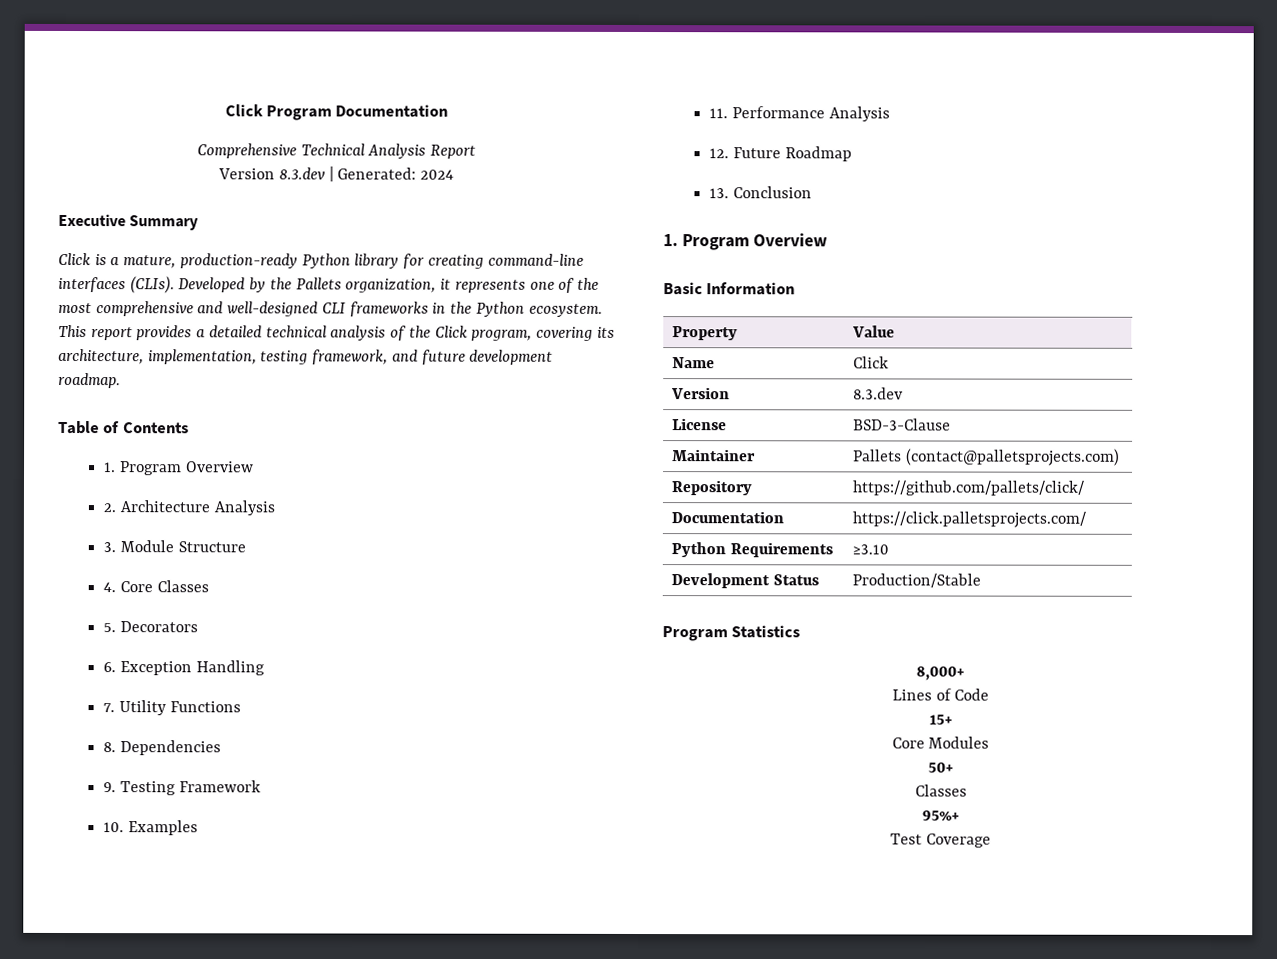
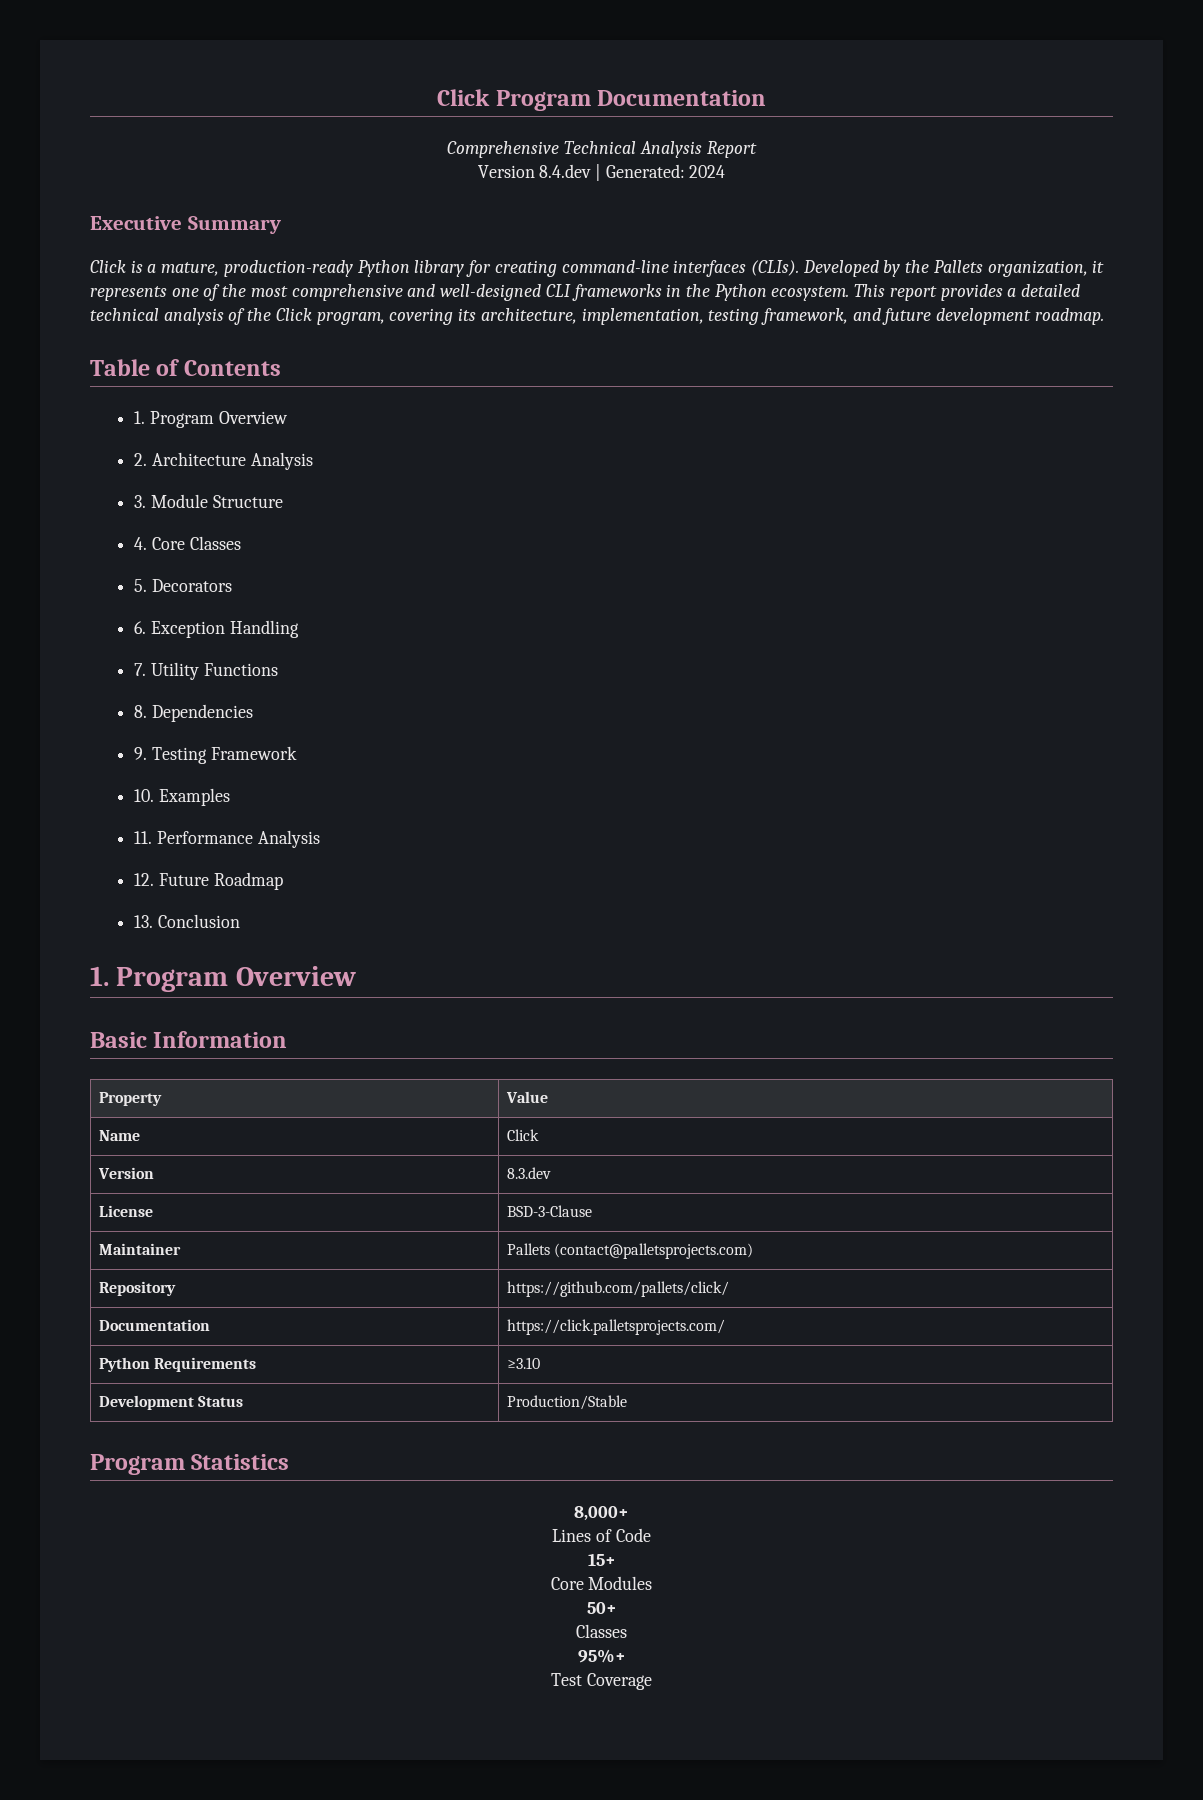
[278,167,325,180] 8.3.dev -> [539,164,592,178] 8.4.dev

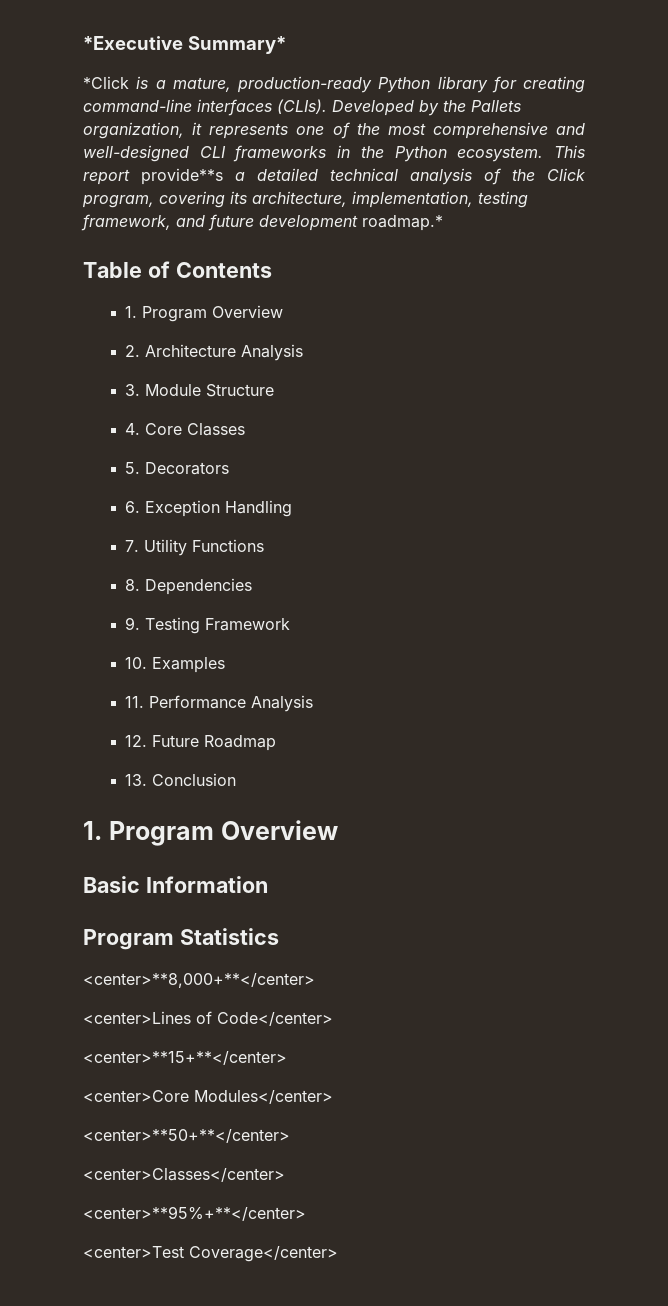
[437,89,766,111] [447,141,757,158] [477,164,726,181] [90,216,281,234] [90,260,126,273] Click Program Documentation // Comprehensive Technical Analysis Report // Version 8.4.dev | Generated: 2024 // Executive Summary // Click -> [83,36,286,54] [83,76,129,89] *Executive Summary* // *Click
[940,284,1003,301] provides -> [141,168,223,185] provide**s
[1034,308,1104,325] roadmap. -> [362,215,443,231] roadmap.*
[99,1092,163,1106] [506,1091,549,1103] [99,1130,141,1141] [507,1129,540,1141] [98,1167,155,1179] [507,1167,552,1179] [99,1205,154,1217] [507,1205,593,1217] [99,1243,182,1255] [507,1243,754,1259] [99,1281,177,1296] [507,1281,730,1297] [99,1319,211,1331] [507,1319,726,1335] [99,1357,257,1372] [507,1357,541,1369] [99,1395,244,1410] [507,1395,628,1410] [90,1454,290,1475] [574,1506,629,1521] [552,1528,651,1542] [587,1553,616,1566] [550,1576,653,1590] [586,1602,617,1614] [576,1624,627,1638] [577,1649,626,1663] [551,1673,652,1690] // Property | Value // Name | Click // Version | 8.3.dev // License | BSD-3-Clause // Maintainer | Pallets (contact@palletsprojects.com) // Repository | https://github.com/pallets/click/ // Documentation | https://click.palletsprojects.com/ // Python Requirements | ≥3.10 // Development Status | Production/Stable // Program Statistics // 8,000+ // Lines of Code // 15+ // Core Modules // 50+ // Classes // 95%+ // Test Coverage -> [83,928,279,950] [83,973,315,988] [83,1011,333,1026] [83,1051,287,1065] [83,1090,333,1104] [83,1129,290,1143] [83,1168,285,1182] [83,1206,306,1221] [83,1246,338,1262] // Program Statistics // <center>**8,000+**</center> // <center>Lines of Code</center> // <center>**15+**</center> // <center>Core Modules</center> // <center>**50+**</center> // <center>Classes</center> // <center>**95%+**</center> // <center>Test Coverage</center>

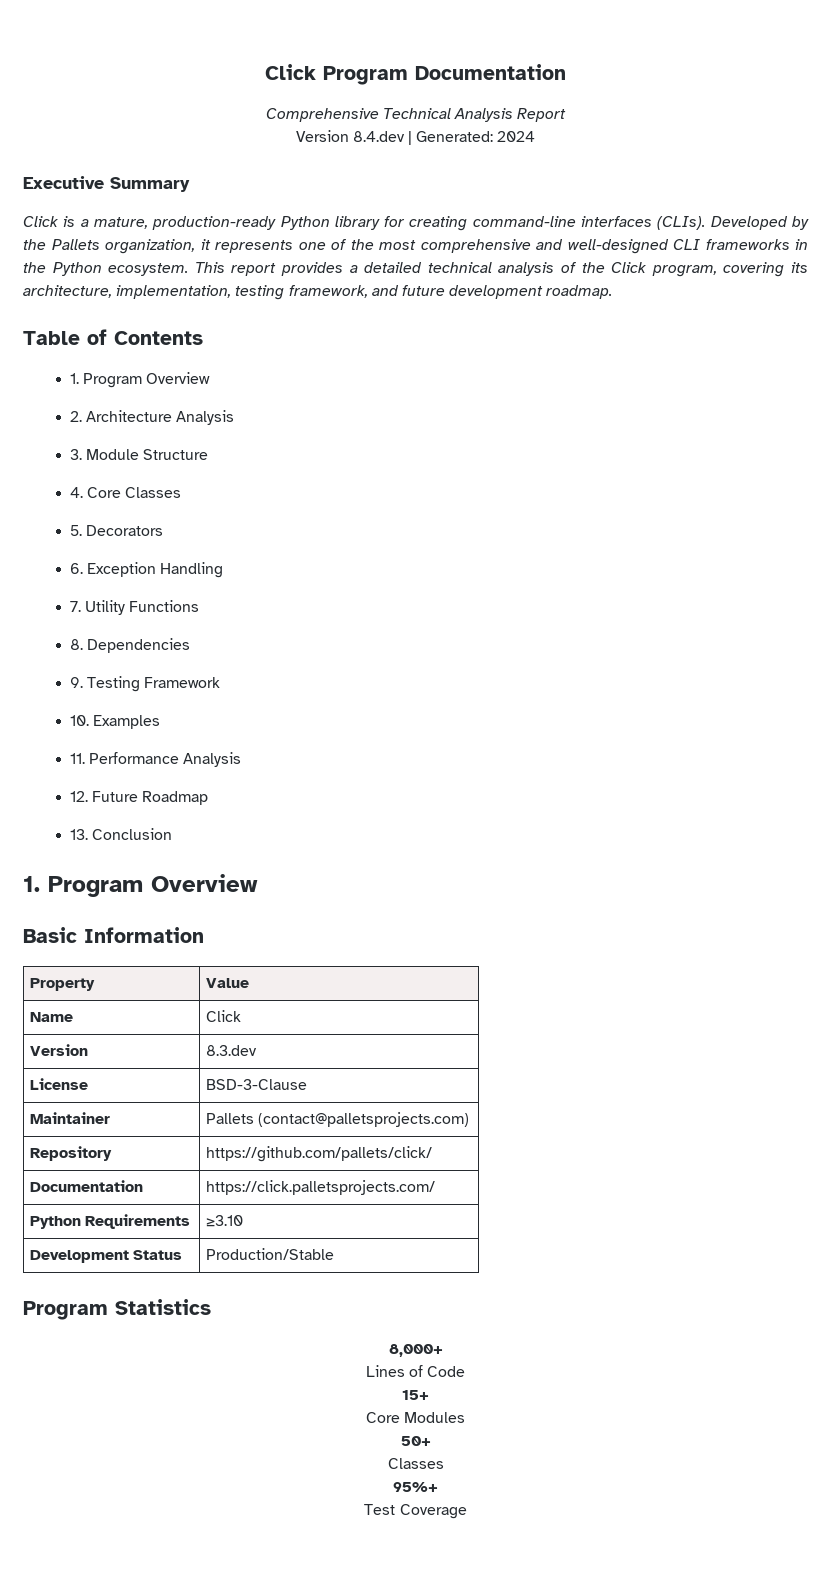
[83,36,286,54] [83,76,129,89] *Executive Summary* // *Click -> [265,64,566,85] [265,108,567,122] [295,130,536,145] [23,176,190,192] [23,216,58,227] Click Program Documentation // Comprehensive Technical Analysis Report // Version 8.4.dev | Generated: 2024 // Executive Summary // Click
[141,168,223,185] provide**s -> [281,262,343,276] provides
[362,215,443,231] roadmap.* -> [546,285,613,299] roadmap.
[83,928,279,950] [83,973,315,988] [83,1011,333,1026] [83,1051,287,1065] [83,1090,333,1104] [83,1129,290,1143] [83,1168,285,1182] [83,1206,306,1221] [83,1246,338,1262] // Program Statistics // <center>**8,000+**</center> // <center>Lines of Code</center> // <center>**15+**</center> // <center>Core Modules</center> // <center>**50+**</center> // <center>Classes</center> // <center>**95%+**</center> // <center>Test Coverage</center> -> [29,978,95,991] [205,978,249,988] [29,1012,73,1022] [205,1010,241,1022] [29,1044,88,1056] [205,1045,257,1056] [29,1078,88,1090] [205,1079,307,1090] [29,1112,110,1124] [205,1112,469,1127] [29,1146,112,1161] [205,1146,432,1162] [29,1180,143,1192] [205,1180,435,1195] [29,1214,190,1229] [205,1215,243,1227] [29,1250,182,1263] [205,1248,334,1260] [23,1299,211,1320] [388,1344,443,1357] [365,1365,466,1377] [402,1390,429,1400] [365,1412,466,1423] [400,1436,431,1446] [387,1458,444,1469] [393,1482,438,1492] [364,1504,467,1519] // Property | Value // Name | Click // Version | 8.3.dev // License | BSD-3-Clause // Maintainer | Pallets (contact@palletsprojects.com) // Repository | https://github.com/pallets/click/ // Documentation | https://click.palletsprojects.com/ // Python Requirements | ≥3.10 // Development Status | Production/Stable // Program Statistics // 8,000+ // Lines of Code // 15+ // Core Modules // 50+ // Classes // 95%+ // Test Coverage

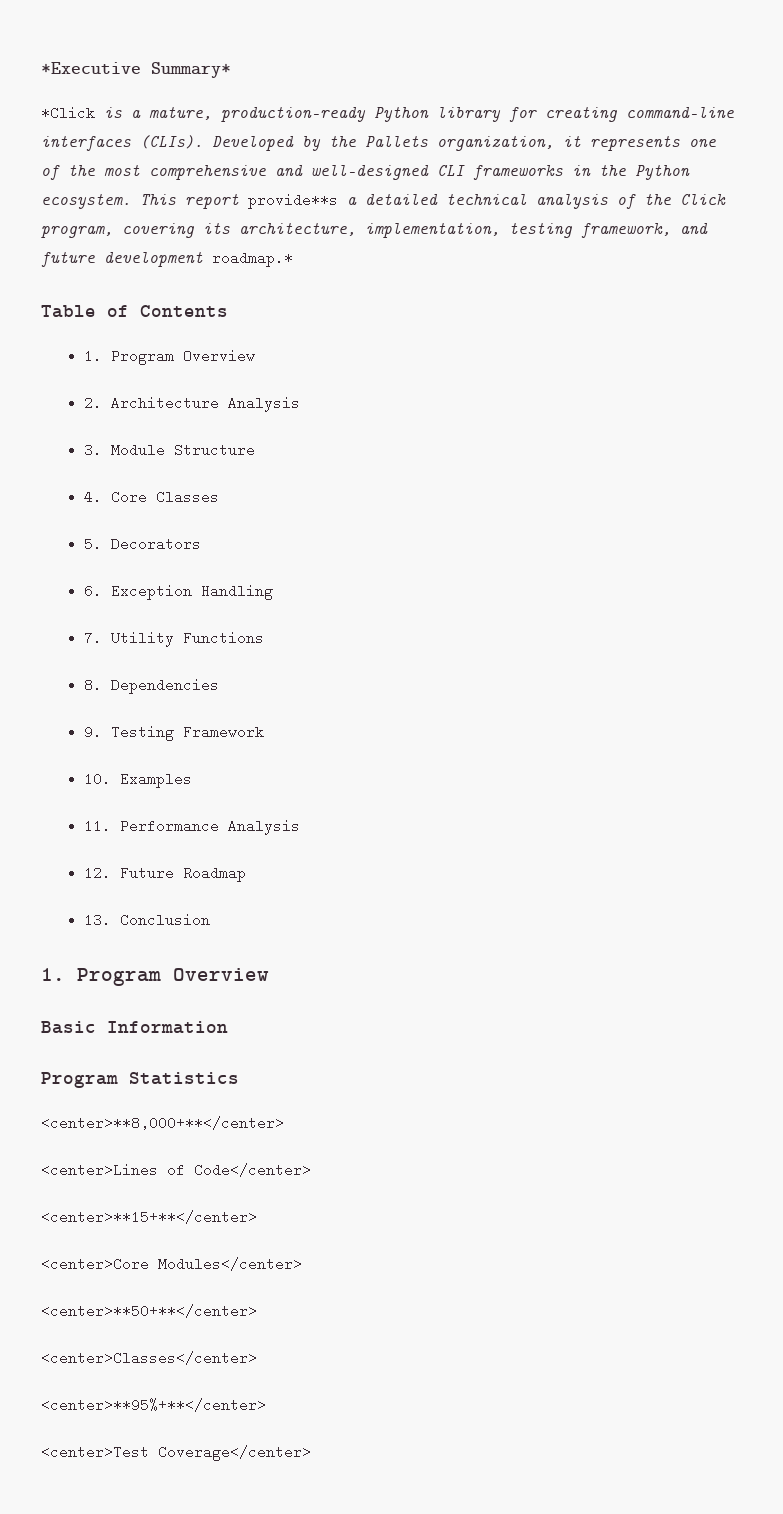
[265,64,566,85] [265,108,567,122] [295,130,536,145] [23,176,190,192] [23,216,58,227] Click Program Documentation // Comprehensive Technical Analysis Report // Version 8.4.dev | Generated: 2024 // Executive Summary // Click -> [41,62,231,78] [41,106,95,120] *Executive Summary* // *Click
[281,262,343,276] provides -> [248,193,338,209] provide**s
[546,285,613,299] roadmap. -> [212,251,293,267] roadmap.*
[29,978,95,991] [205,978,249,988] [29,1012,73,1022] [205,1010,241,1022] [29,1044,88,1056] [205,1045,257,1056] [29,1078,88,1090] [205,1079,307,1090] [29,1112,110,1124] [205,1112,469,1127] [29,1146,112,1161] [205,1146,432,1162] [29,1180,143,1192] [205,1180,435,1195] [29,1214,190,1229] [205,1215,243,1227] [29,1250,182,1263] [205,1248,334,1260] [23,1299,211,1320] [388,1344,443,1357] [365,1365,466,1377] [402,1390,429,1400] [365,1412,466,1423] [400,1436,431,1446] [387,1458,444,1469] [393,1482,438,1492] [364,1504,467,1519] // Property | Value // Name | Click // Version | 8.3.dev // License | BSD-3-Clause // Maintainer | Pallets (contact@palletsprojects.com) // Repository | https://github.com/pallets/click/ // Documentation | https://click.palletsprojects.com/ // Python Requirements | ≥3.10 // Development Status | Production/Stable // Program Statistics // 8,000+ // Lines of Code // 15+ // Core Modules // 50+ // Classes // 95%+ // Test Coverage -> [41,1072,239,1088] [41,1116,284,1130] [41,1163,311,1177] [41,1210,257,1224] [41,1257,302,1271] [41,1304,257,1318] [41,1351,257,1365] [41,1398,266,1412] [41,1445,311,1461] // Program Statistics // <center>**8,000+**</center> // <center>Lines of Code</center> // <center>**15+**</center> // <center>Core Modules</center> // <center>**50+**</center> // <center>Classes</center> // <center>**95%+**</center> // <center>Test Coverage</center>

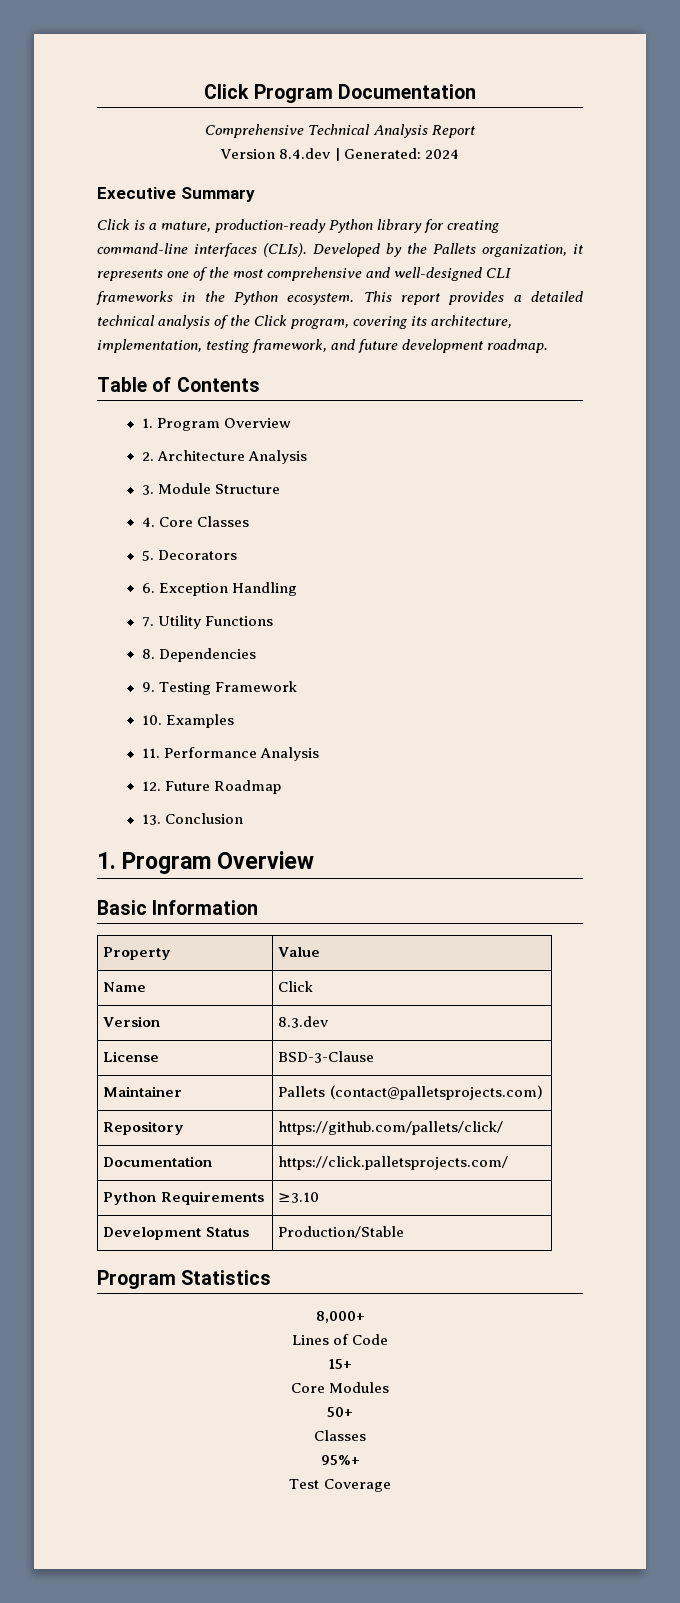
[41,62,231,78] [41,106,95,120] *Executive Summary* // *Click -> [204,84,476,103] [205,124,475,138] [220,148,459,161] [97,187,255,202] [97,219,130,230] Click Program Documentation // Comprehensive Technical Analysis Report // Version 8.4.dev | Generated: 2024 // Executive Summary // Click
[248,193,338,209] provide**s -> [448,291,505,305] provides
[212,251,293,267] roadmap.* -> [487,339,549,353] roadmap.
[41,1072,239,1088] [41,1116,284,1130] [41,1163,311,1177] [41,1210,257,1224] [41,1257,302,1271] [41,1304,257,1318] [41,1351,257,1365] [41,1398,266,1412] [41,1445,311,1461] // Program Statistics // <center>**8,000+**</center> // <center>Lines of Code</center> // <center>**15+**</center> // <center>Core Modules</center> // <center>**50+**</center> // <center>Classes</center> // <center>**95%+**</center> // <center>Test Coverage</center> -> [103,947,172,960] [278,947,321,957] [103,982,147,992] [278,981,314,992] [103,1016,161,1027] [278,1016,330,1028] [103,1051,160,1062] [278,1051,375,1063] [103,1086,183,1097] [278,1085,543,1100] [103,1121,185,1135] [278,1121,504,1135] [103,1156,213,1167] [278,1156,509,1170] [103,1191,264,1205] [278,1192,320,1203] [103,1227,249,1240] [278,1226,405,1238] [97,1270,272,1289] [315,1311,365,1323] [291,1334,389,1345] [328,1359,352,1369] [290,1382,390,1393] [327,1407,353,1417] [314,1430,366,1441] [320,1455,360,1465] [289,1479,391,1492] // Property | Value // Name | Click // Version | 8.3.dev // License | BSD-3-Clause // Maintainer | Pallets (contact@palletsprojects.com) // Repository | https://github.com/pallets/click/ // Documentation | https://click.palletsprojects.com/ // Python Requirements | ≥3.10 // Development Status | Production/Stable // Program Statistics // 8,000+ // Lines of Code // 15+ // Core Modules // 50+ // Classes // 95%+ // Test Coverage

